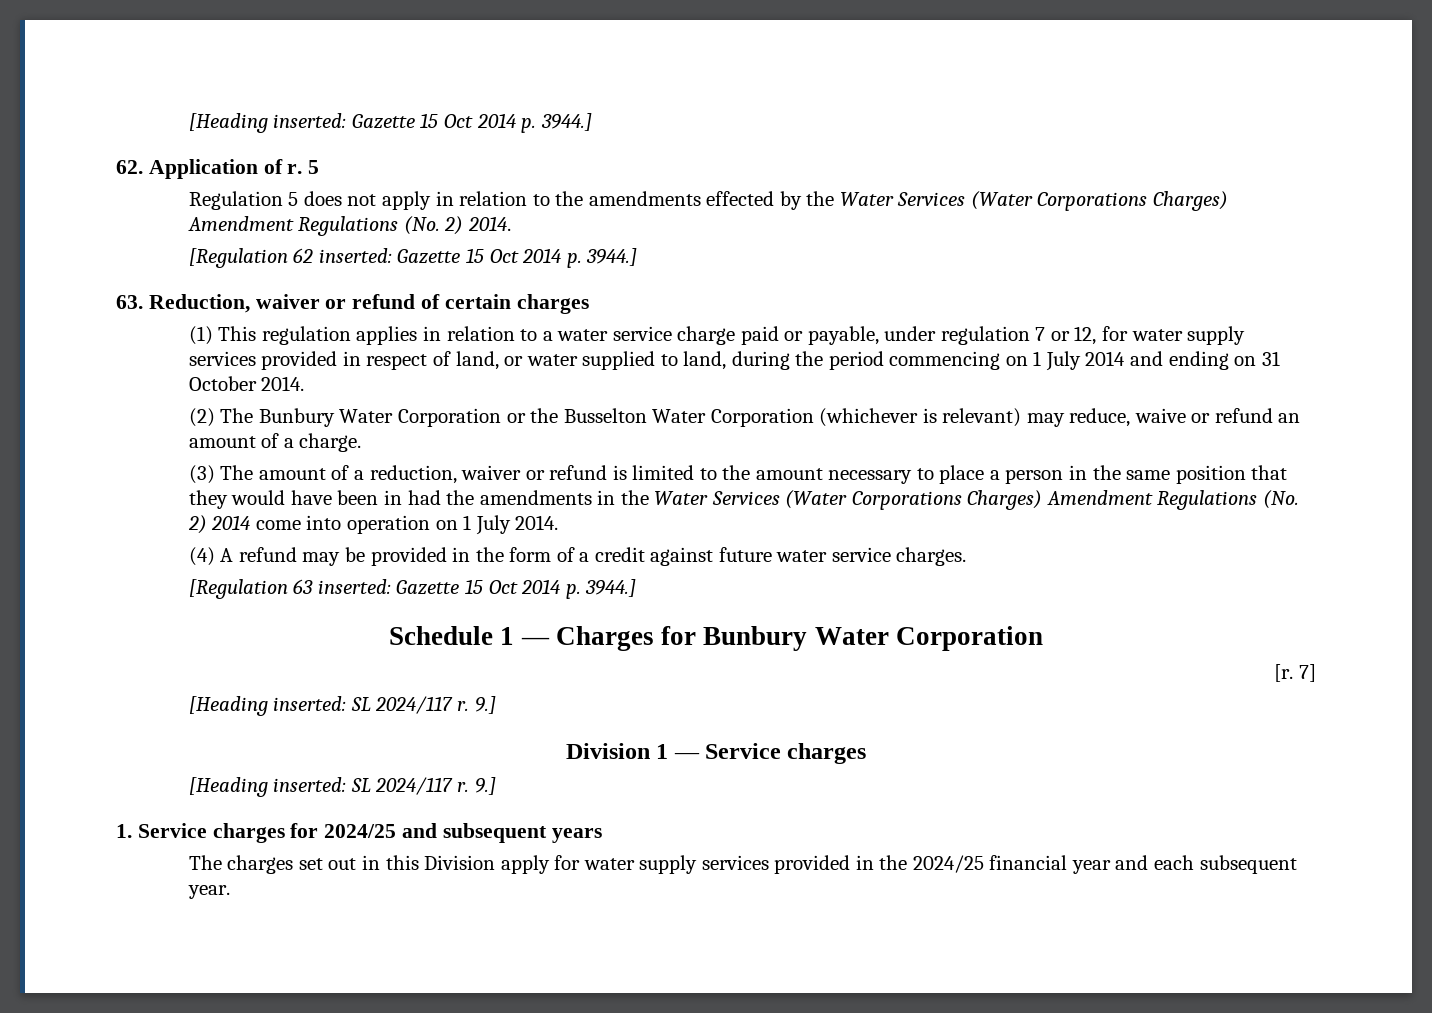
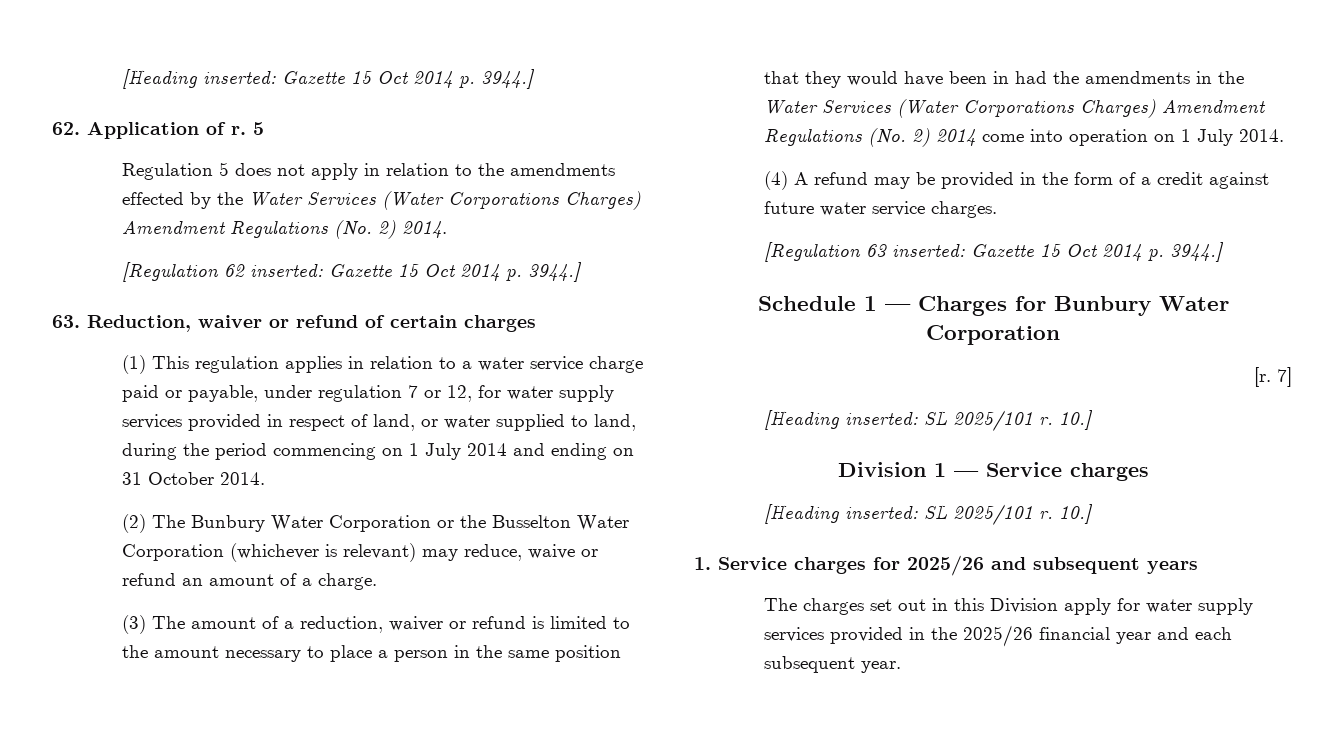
[375,696,496,714] 2024/117 r. 9.] -> [953,410,1094,431] 2025/101 r. 10.]
[375,777,496,795] 2024/117 r. 9.] -> [953,504,1094,525] 2025/101 r. 10.]
[324,824,397,838] 2024/25 -> [907,555,984,576] 2025/26
[912,855,984,873] 2024/25 -> [963,625,1034,647] 2025/26

